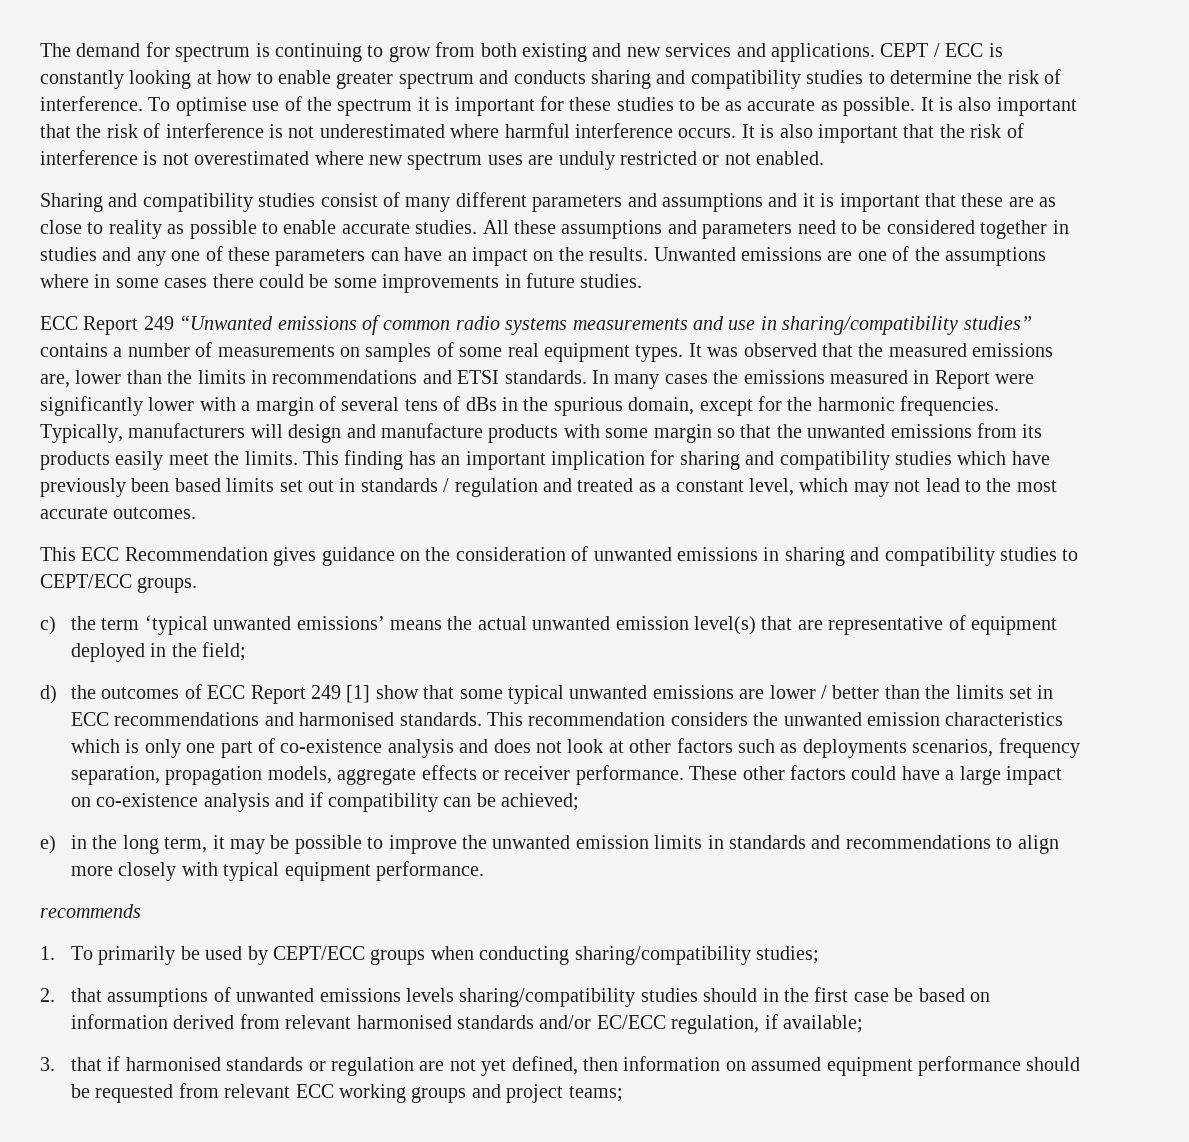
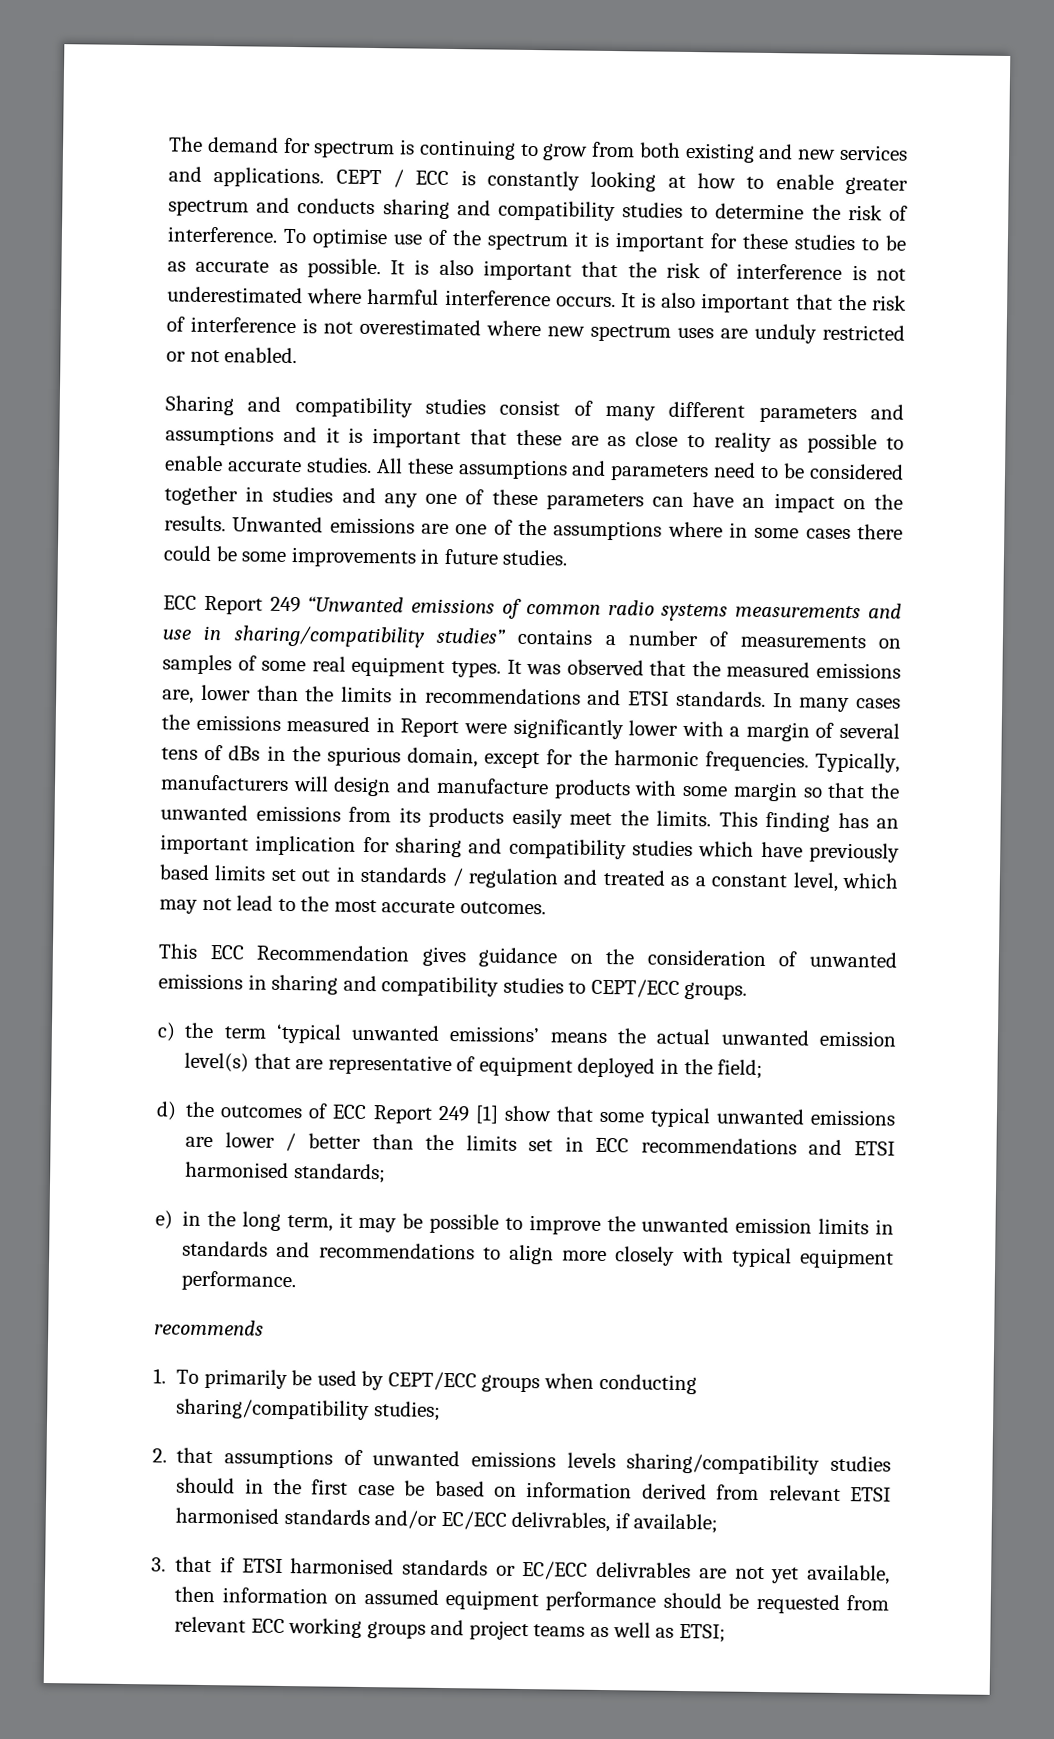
[131,478,170,492] been -> (901, 852) none
[299,712,1064,726] [71,738,1080,758] [71,765,1063,785] [71,792,580,812] harmonised standards. This recommendation considers the unwanted emission characteristics which is only one part of co-existence analysis and does not look at other factors such as deployments scenarios, frequency separation, propagation models, aggregate effects or receiver performance. These other factors could have a large impact on co-existence analysis and if compatibility can be achieved; -> [854,1141,895,1156] [185,1161,386,1184] ETSI harmonised standards;
(352, 1022) none -> [850,1487,892,1502] ETSI
[671,1015,760,1034] regulation, -> [511,1511,611,1533] delivrables,
(121, 1063) none -> [241,1558,283,1573] ETSI
[331,1057,415,1076] regulation -> [522,1560,692,1580] EC/ECC delivrables
[511,1056,578,1075] defined, -> [807,1564,891,1585] available,
[568,1086,623,1102] teams; -> [533,1622,726,1643] teams as well as ETSI;

